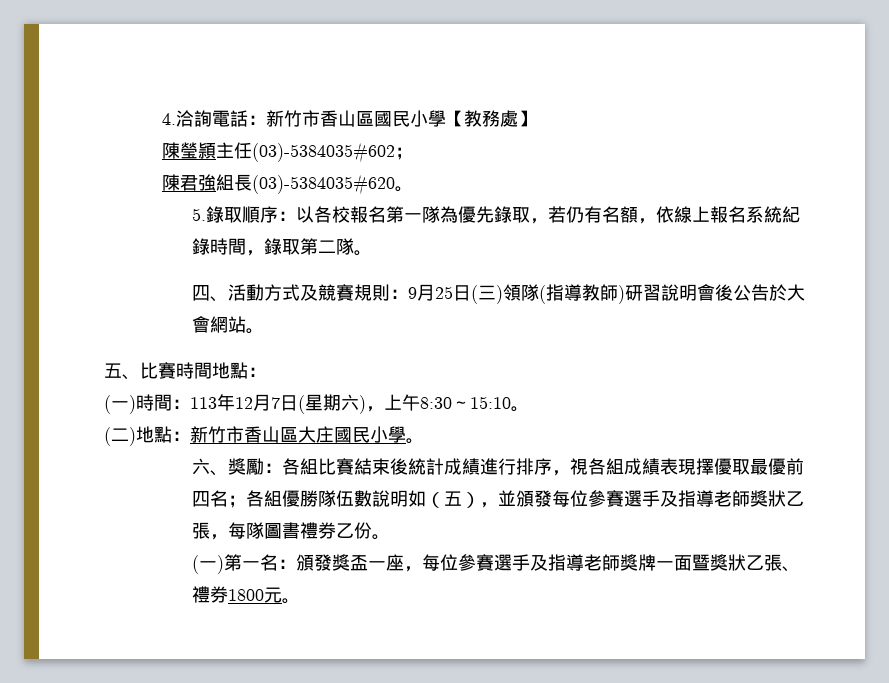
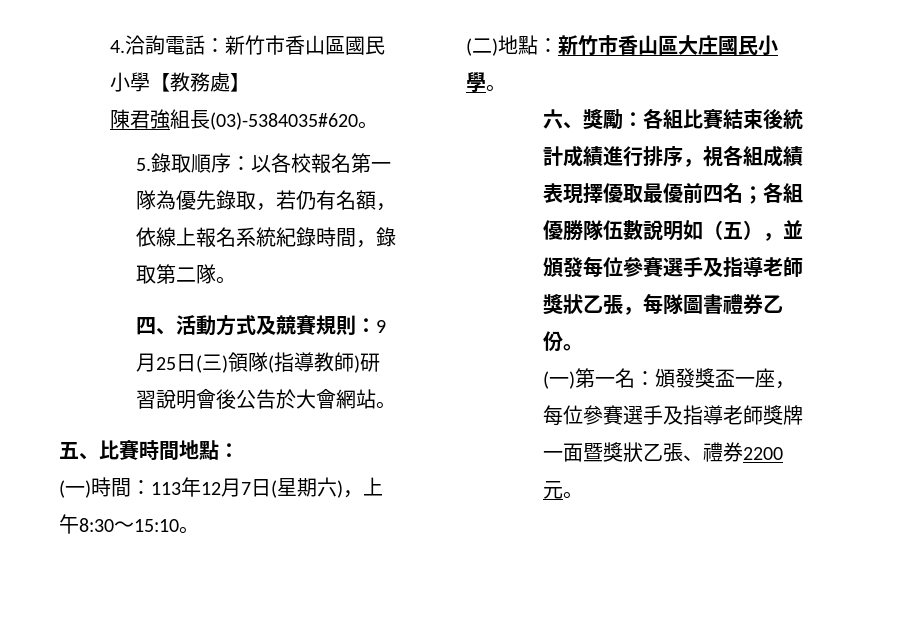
[162,142,414,163] // 陳瑩頴主任(03)-5384035#602； -> (251, 82) none
[227,589,264,601] 1800 -> [742,447,783,460] 2200

